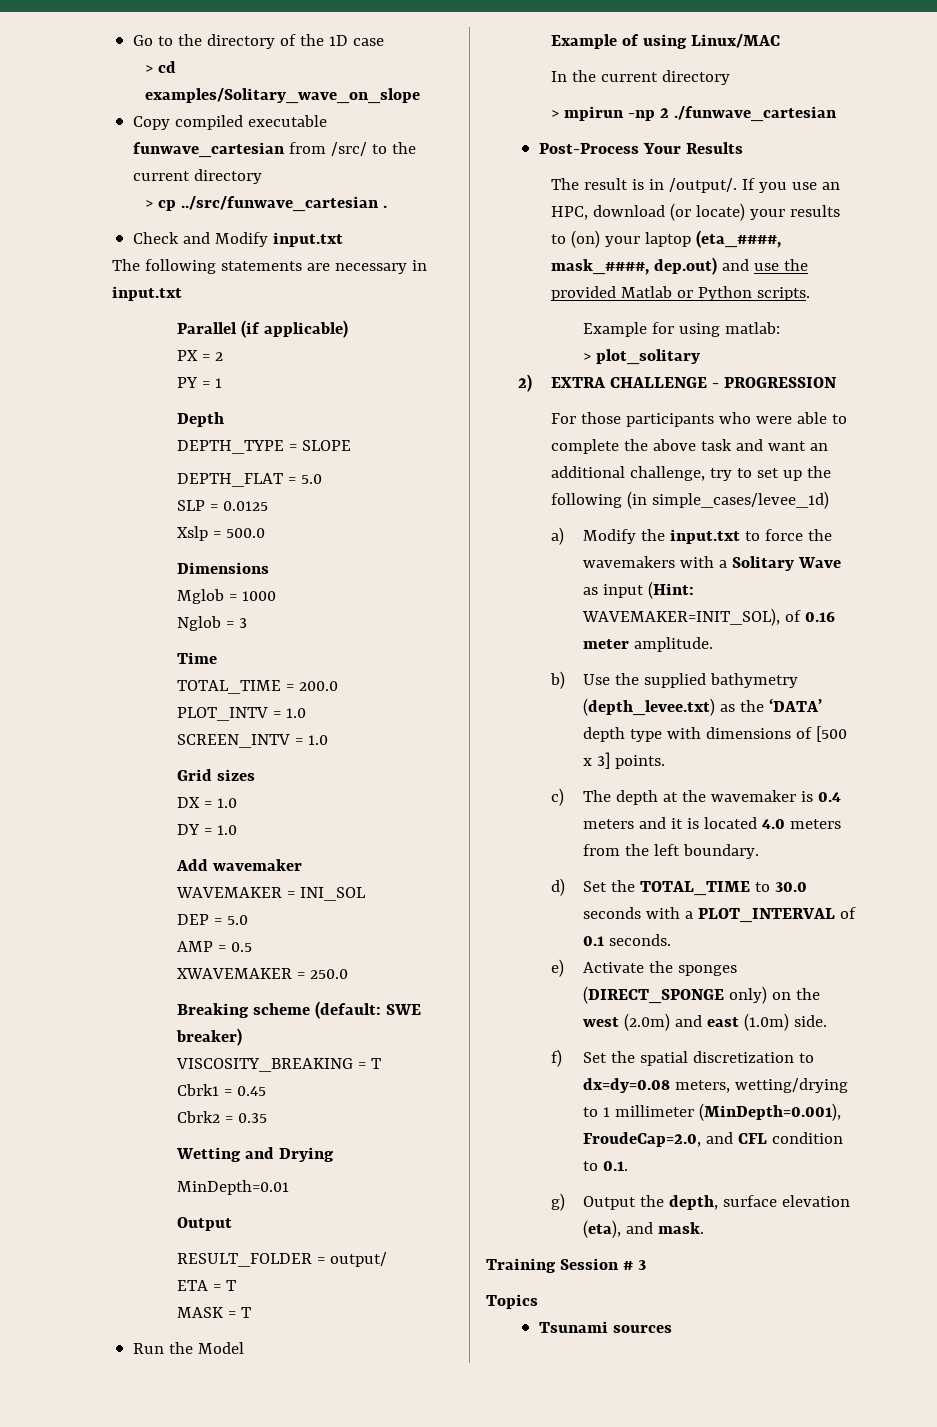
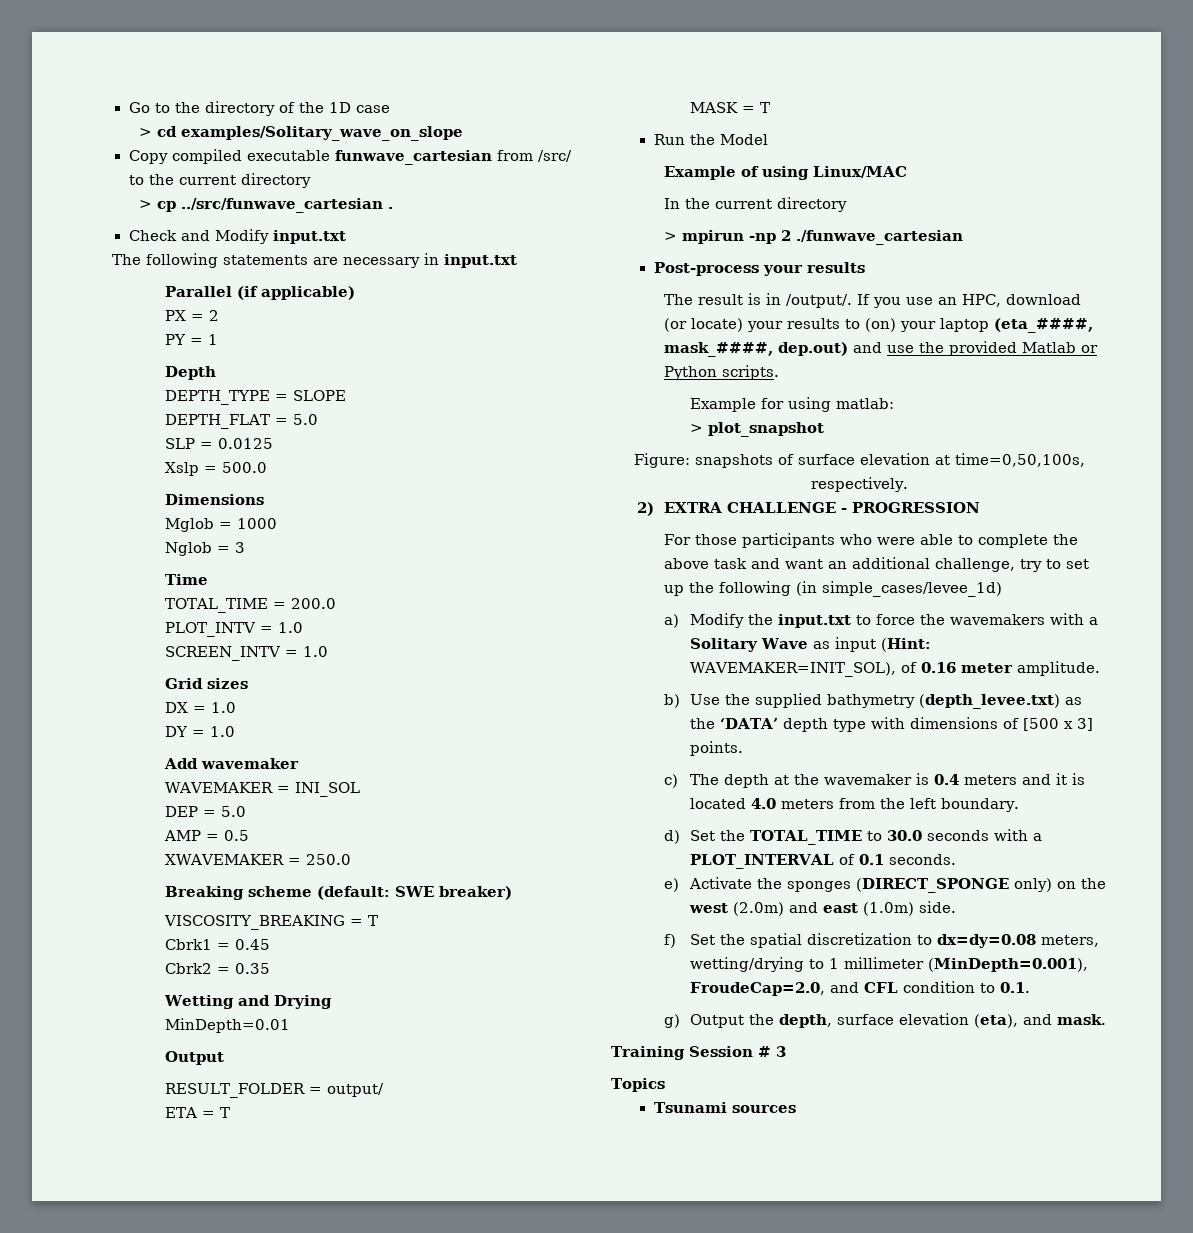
[538,142,743,154] Post-Process Your Results -> [653,262,865,276] Post-process your results
[596,349,701,365] plot_solitary -> [707,422,824,437] [633,453,1085,468] [810,477,908,492] plot_snapshot // Figure: snapshots of surface elevation at time=0,50,100s, respectively.

